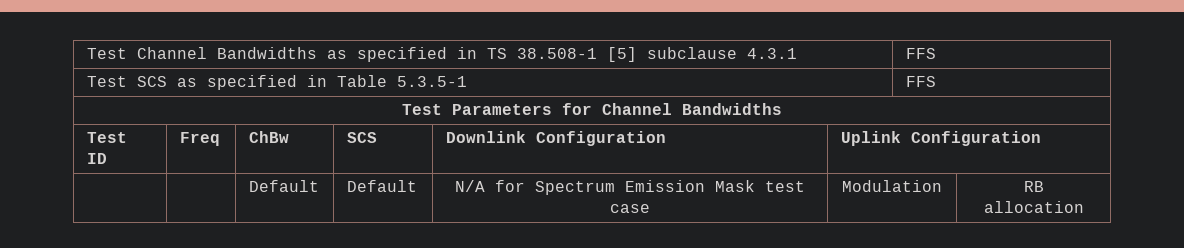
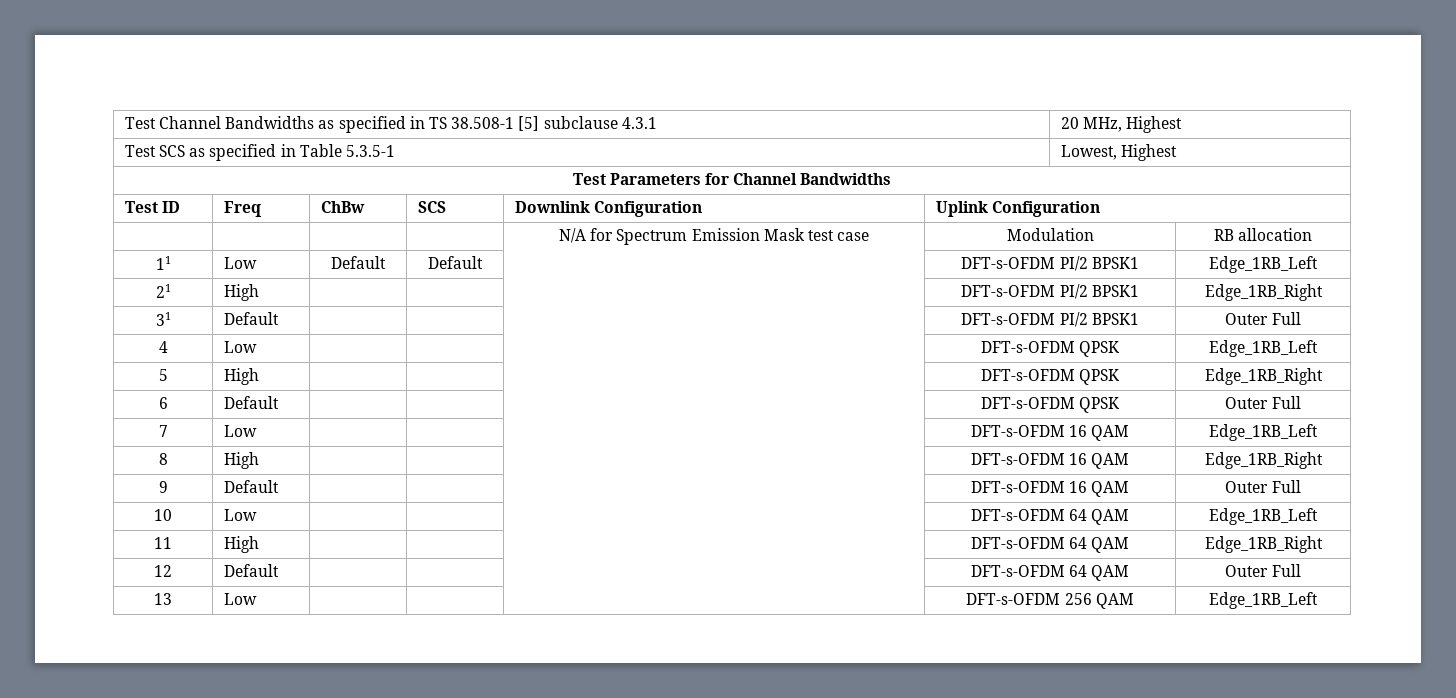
[905,48,936,59] FFS -> [1060,116,1183,133] 20 MHz, Highest
[905,76,936,87] FFS -> [1060,144,1178,161] Lowest, Highest
[248,180,319,192] [346,180,417,192] Default | Default -> (1101, 209) |
(1084, 207) none -> [155,256,171,270] [223,257,257,269] [331,256,386,269] [428,256,483,269] [961,256,1139,271] [1209,256,1318,273] [155,284,171,298] [223,284,259,301] [961,284,1139,299] [1204,284,1323,301] [155,312,171,326] [223,312,279,325] [961,312,1139,327] [1225,312,1301,325] [158,341,168,353] [223,341,257,353] [980,341,1121,357] [1209,340,1318,357] [158,369,168,381] [223,368,259,385] [980,369,1121,385] [1204,368,1323,385] [158,397,168,409] [223,396,279,409] [980,397,1121,413] [1225,396,1301,409] [158,425,168,437] [223,425,257,437] [970,425,1130,441] [1209,424,1318,441] [158,453,168,465] [223,452,259,469] [970,453,1130,469] [1204,452,1323,469] [158,481,168,493] [223,480,279,493] [970,481,1130,497] [1225,480,1301,493] [154,509,172,521] [223,509,257,521] [970,509,1130,525] [1209,508,1318,525] [154,537,172,549] [223,536,259,553] [970,537,1130,553] [1204,536,1323,553] [154,565,172,577] [223,564,279,577] [970,565,1130,581] [1225,564,1301,577] [154,593,172,605] [223,593,257,605] [966,593,1134,609] [1209,592,1318,609] // 11 | Low | Default | Default | | DFT-s-OFDM PI/2 BPSK1 | Edge_1RB_Left // 21 | High | | | | DFT-s-OFDM PI/2 BPSK1 | Edge_1RB_Right // 31 | Default | | | | DFT-s-OFDM PI/2 BPSK1 | Outer Full // 4 | Low | | | | DFT-s-OFDM QPSK | Edge_1RB_Left // 5 | High | | | | DFT-s-OFDM QPSK | Edge_1RB_Right // 6 | Default | | | | DFT-s-OFDM QPSK | Outer Full // 7 | Low | | | | DFT-s-OFDM 16 QAM | Edge_1RB_Left // 8 | High | | | | DFT-s-OFDM 16 QAM | Edge_1RB_Right // 9 | Default | | | | DFT-s-OFDM 16 QAM | Outer Full // 10 | Low | | | | DFT-s-OFDM 64 QAM | Edge_1RB_Left // 11 | High | | | | DFT-s-OFDM 64 QAM | Edge_1RB_Right // 12 | Default | | | | DFT-s-OFDM 64 QAM | Outer Full // 13 | Low | | | | DFT-s-OFDM 256 QAM | Edge_1RB_Left

